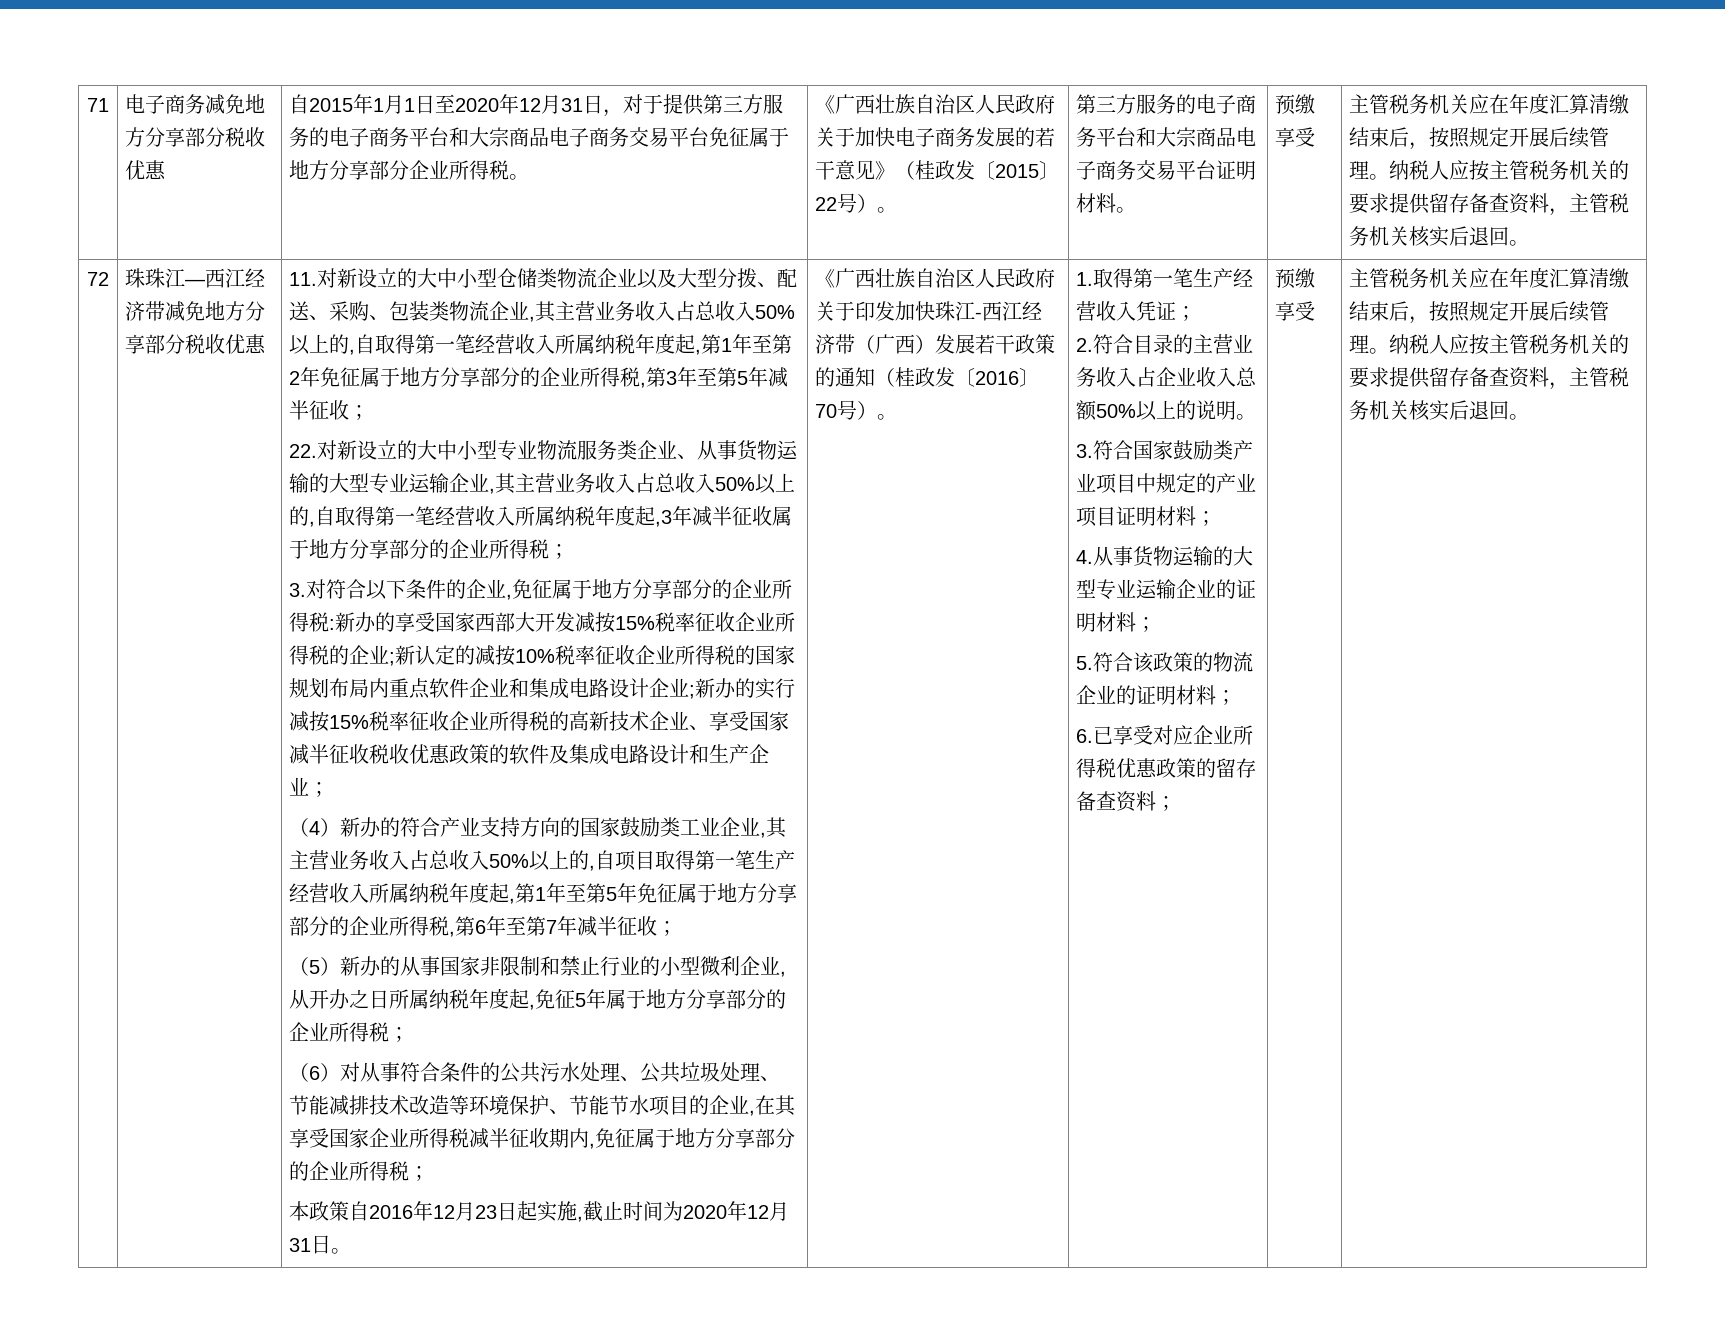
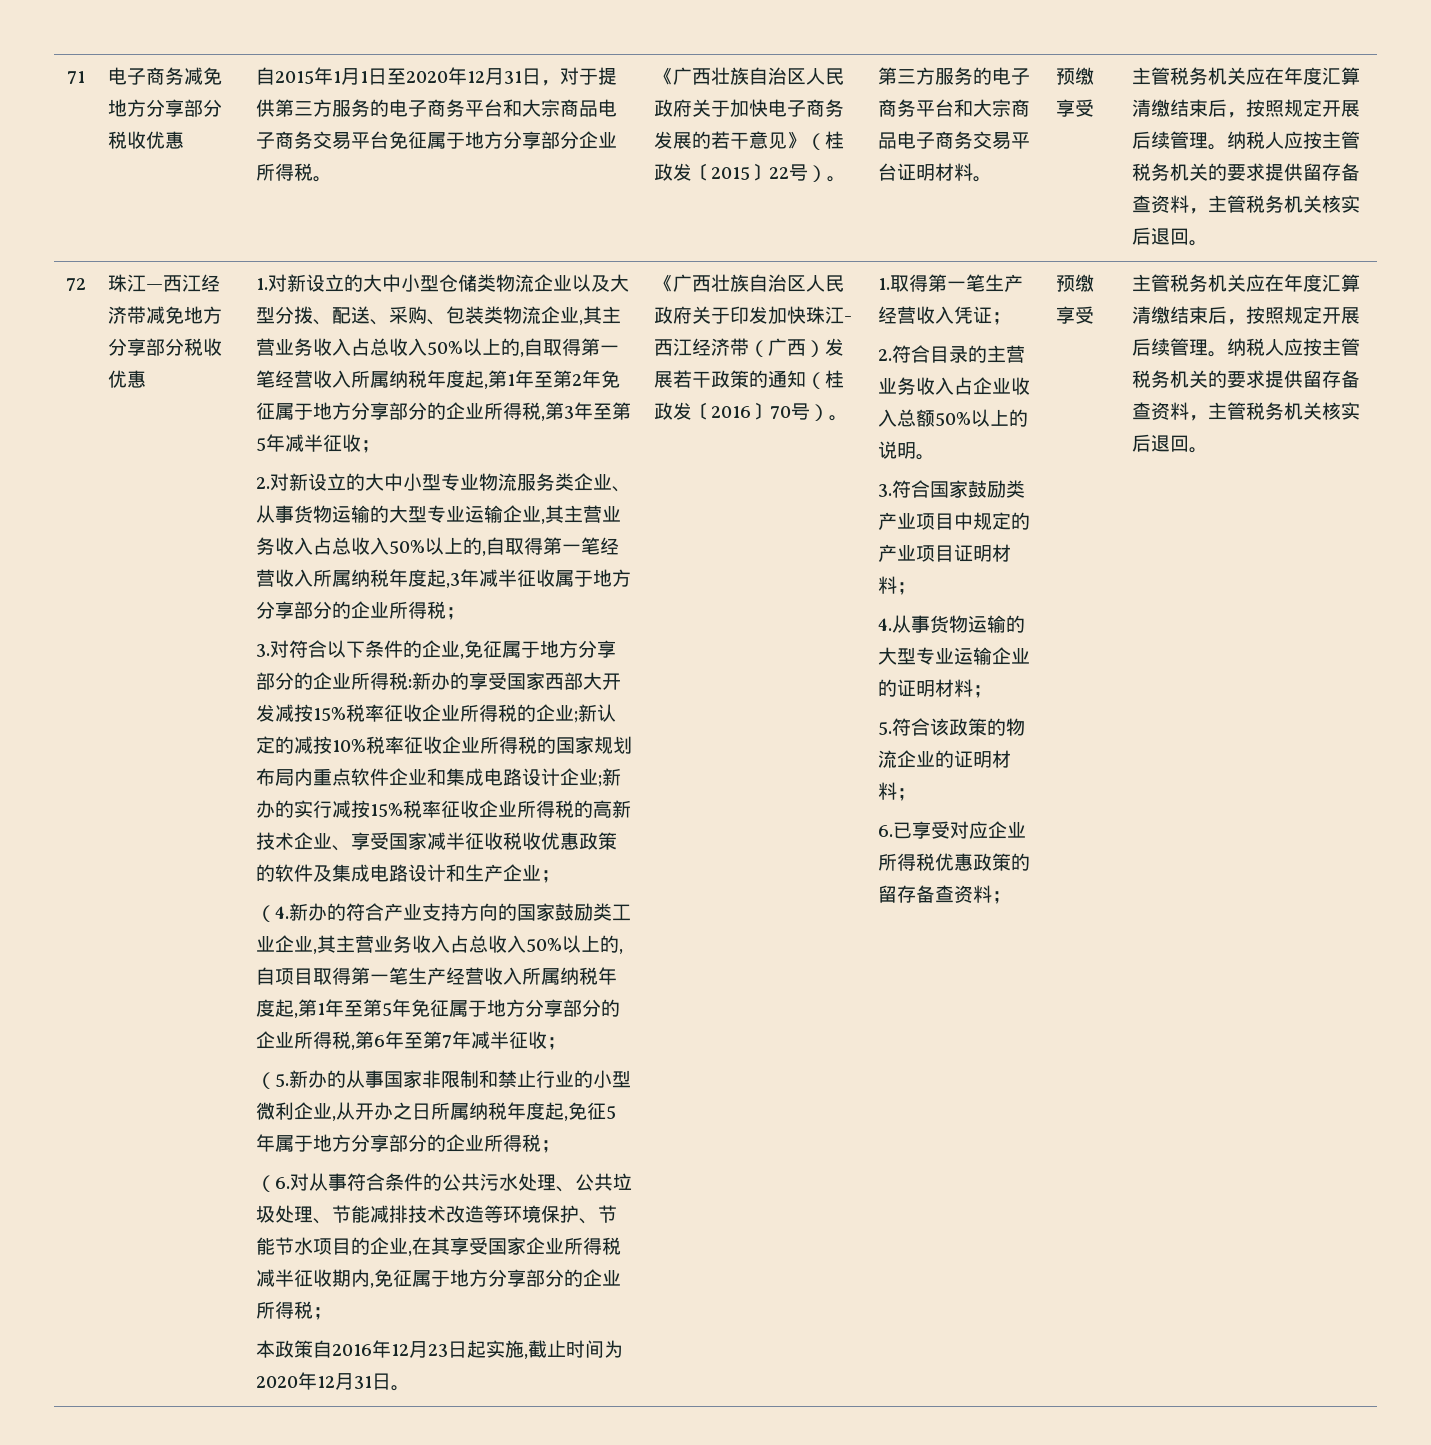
[145,268,166,288] 珠 -> (128, 283) none
[289,272,318,286] 11. -> [256,278,269,290] 1.
[289,444,318,458] 22. -> [256,477,271,489] 2.
[309,818,341,837] 4） -> [275,906,290,919] 4.
[309,957,341,976] 5） -> [275,1074,290,1087] 5.
[309,1063,341,1082] 6） -> [275,1177,291,1189] 6.

